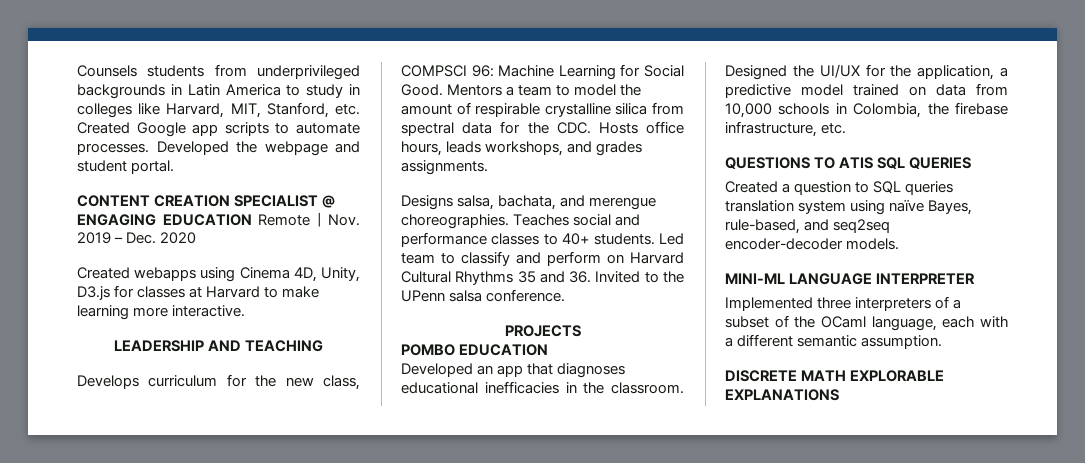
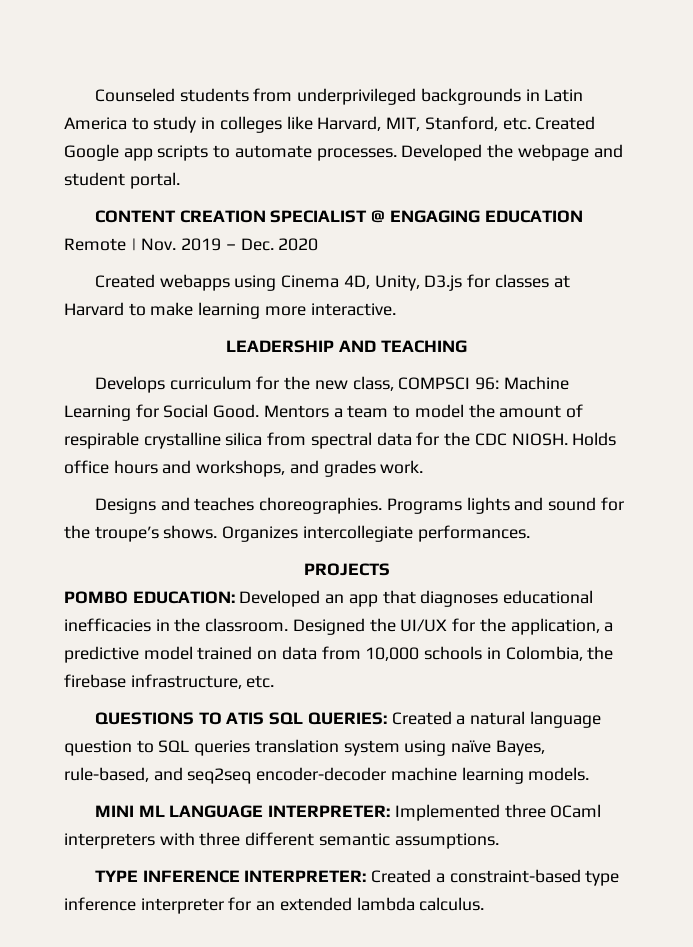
[77,65,137,77] Counsels -> [95,88,176,102] Counseled
[556,121,684,134] [401,141,482,156] CDC. Hosts office hours, leads -> [474,432,617,446] [64,460,192,474] CDC NIOSH. Holds office hours and
[401,160,488,175] assignments. -> [380,460,424,474] work.
[457,195,657,210] [401,214,641,229] [401,232,684,247] [401,251,684,266] [401,271,684,285] [401,289,566,302] salsa, bachata, and merengue choreographies. Teaches social and performance classes to 40+ students. Led team to classify and perform on Harvard Cultural Rhythms 35 and 36. Invited to the UPenn salsa conference. -> [160,497,624,514] [64,525,530,542] and teaches choreographies. Programs lights and sound for the troupe’s shows. Organizes intercollegiate performances.
[459,344,549,356] EDUCATION // -> [132,591,235,604] EDUCATION:
[909,157,972,169] [725,181,791,193] QUERIES // Created a -> [307,711,601,728] QUERIES: Created a natural language
(843, 244) none -> [390,767,524,784] machine learning
[725,273,976,285] [725,296,962,311] [725,315,1008,331] [725,334,943,349] [725,370,945,382] [725,389,839,401] MINI-ML LANGUAGE INTERPRETER // Implemented three interpreters of a subset of the OCaml language, each with a different semantic assumption. // DISCRETE MATH EXPLORABLE EXPLANATIONS -> [95,804,602,821] [64,832,499,849] [95,869,620,886] [64,897,485,914] MINI ML LANGUAGE INTERPRETER: Implemented three OCaml interpreters with three different semantic assumptions. // TYPE INFERENCE INTERPRETER: Created a constraint-based type inference interpreter for an extended lambda calculus.

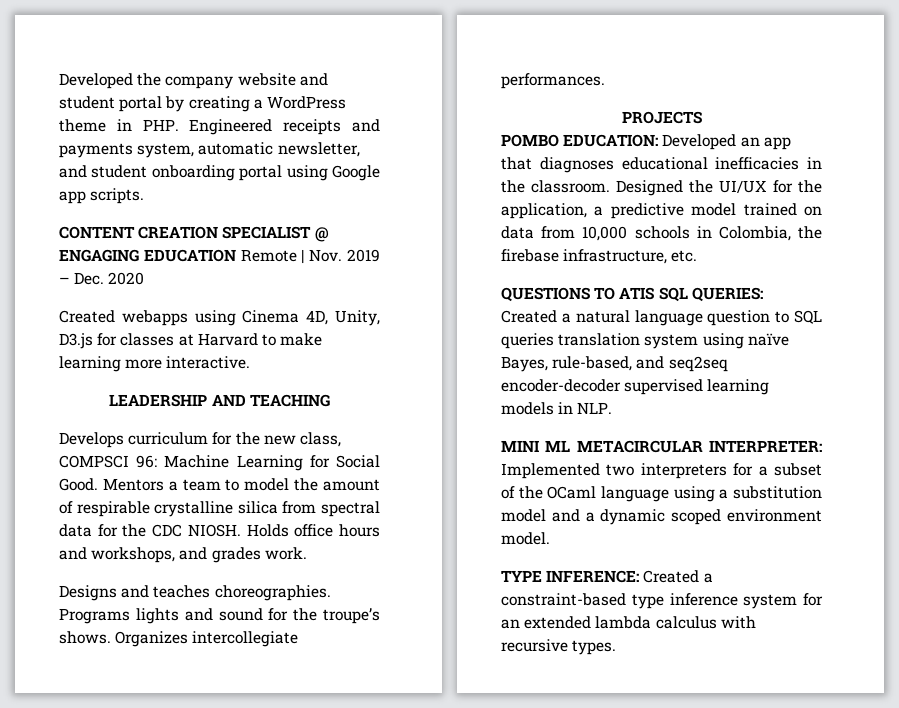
[95,88,584,105] [64,116,596,133] [64,144,623,161] [64,172,180,189] Counseled students from underprivileged backgrounds in Latin America to study in colleges like Harvard, MIT, Stanford, etc. Created Google app scripts to automate processes. Developed the webpage and student portal. -> [59,73,328,89] [59,96,346,112] [59,119,380,135] [59,142,360,158] [59,165,380,181] [59,188,145,204] Developed the company website and student portal by creating a WordPress theme in PHP. Engineered receipts and payments system, automatic newsletter, and student onboarding portal using Google app scripts.
[390,767,590,784] machine learning models. -> [624,379,770,395] [501,402,613,415] supervised learning models in NLP.
[169,805,264,818] LANGUAGE -> [576,440,703,453] METACIRCULAR
[504,804,602,818] [64,832,499,849] three OCaml interpreters with three different semantic assumptions. -> [606,463,822,479] [501,486,822,502] [501,509,822,525] [501,532,550,545] two interpreters for a subset of the OCaml language using a substitution model and a dynamic scoped environment model.
[142,870,367,883] INFERENCE INTERPRETER: -> [546,570,640,583] INFERENCE:
[140,898,224,914] interpreter -> [743,594,798,609] system
[419,897,485,911] calculus. -> [655,616,756,629] [501,639,617,655] calculus with recursive types.

